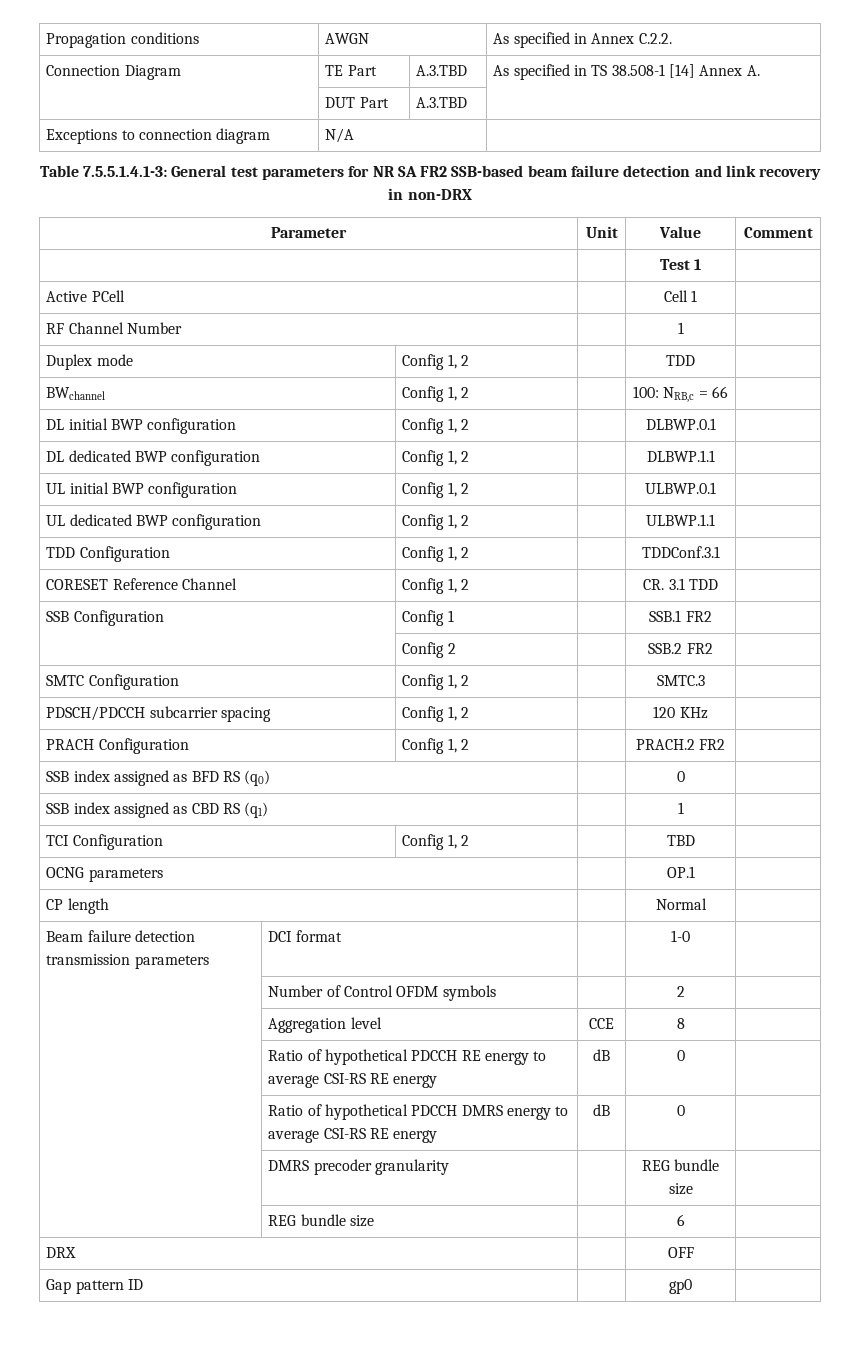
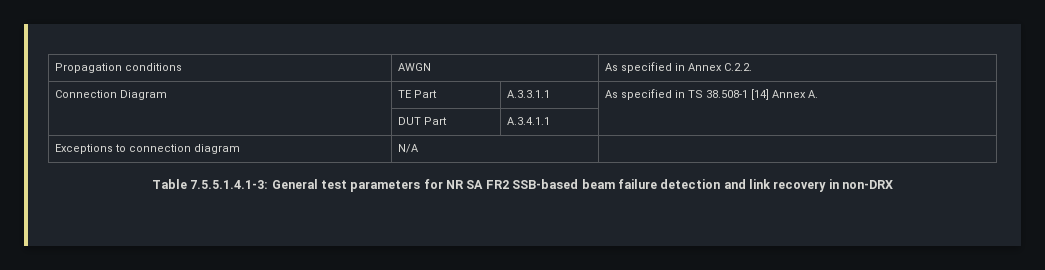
[416,65,468,76] A.3.TBD -> [507,90,551,98] A.3.3.1.1
[416,97,468,108] A.3.TBD -> [507,117,551,125] A.3.4.1.1
[271,227,347,238] [585,226,618,238] [659,226,701,238] [743,227,813,238] [659,259,702,270] [46,290,125,302] [663,290,698,302] [46,322,183,334] [677,322,684,334] [46,354,133,370] [402,354,470,370] [666,355,695,366] [46,387,106,400] [402,386,470,402] [633,386,728,402] [46,418,237,434] [402,418,470,434] [645,418,716,430] [46,450,261,466] [402,450,470,466] [646,450,715,462] [46,482,238,498] [402,482,470,498] [645,482,716,494] [46,514,262,530] [402,514,470,530] [646,514,715,526] [46,546,170,562] [402,546,470,562] [641,546,720,558] [46,578,238,590] [402,578,470,594] [643,578,718,590] [46,610,164,626] [402,610,454,626] [649,610,712,622] [402,642,456,658] [648,643,713,654] [46,674,179,690] [402,674,470,690] [656,675,705,686] [46,706,272,722] [402,706,470,722] [653,706,708,719] [46,738,189,754] [402,738,470,754] [635,739,726,750] [46,770,271,786] [676,771,685,782] [46,802,269,818] [677,802,684,814] [46,834,163,850] [402,834,470,850] [666,835,695,846] [46,867,163,882] [666,866,695,878] [46,898,109,914] [655,898,707,910] [46,930,196,942] [46,954,209,969] [268,930,342,942] [671,930,690,942] [268,985,496,1001] [676,986,685,997] [268,1017,382,1033] [589,1018,614,1029] [676,1018,685,1029] [268,1049,547,1065] [268,1073,438,1088] [593,1049,610,1061] [676,1050,685,1061] [268,1104,569,1120] [268,1128,438,1143] [593,1104,610,1116] [676,1105,685,1116] [268,1159,450,1175] [641,1159,720,1171] [668,1183,693,1195] [268,1214,375,1227] [676,1214,685,1226] [46,1247,77,1258] [667,1247,694,1258] [46,1279,144,1294] [669,1279,692,1294] // Parameter | Unit | Value | Comment // | | Test 1 | // Active PCell | | Cell 1 | // RF Channel Number | | 1 | // Duplex mode | Config 1, 2 | | TDD | // BWchannel | Config 1, 2 | | 100: NRB,c = 66 | // DL initial BWP configuration | Config 1, 2 | | DLBWP.0.1 | // DL dedicated BWP configuration | Config 1, 2 | | DLBWP.1.1 | // UL initial BWP configuration | Config 1, 2 | | ULBWP.0.1 | // UL dedicated BWP configuration | Config 1, 2 | | ULBWP.1.1 | // TDD Configuration | Config 1, 2 | | TDDConf.3.1 | // CORESET Reference Channel | Config 1, 2 | | CR. 3.1 TDD | // SSB Configuration | Config 1 | | SSB.1 FR2 | // | Config 2 | | SSB.2 FR2 | // SMTC Configuration | Config 1, 2 | | SMTC.3 | // PDSCH/PDCCH subcarrier spacing | Config 1, 2 | | 120 KHz | // PRACH Configuration | Config 1, 2 | | PRACH.2 FR2 | // SSB index assigned as BFD RS (q0) | | 0 | // SSB index assigned as CBD RS (q1) | | 1 | // TCI Configuration | Config 1, 2 | | TBD | // OCNG parameters | | OP.1 | // CP length | | Normal | // Beam failure detection transmission parameters | DCI format | | 1-0 | // | Number of Control OFDM symbols | | 2 | // | Aggregation level | CCE | 8 | // | Ratio of hypothetical PDCCH RE energy to average CSI-RS RE energy | dB | 0 | // | Ratio of hypothetical PDCCH DMRS energy to average CSI-RS RE energy | dB | 0 | // | DMRS precoder granularity | | REG bundle size | // | REG bundle size | | 6 | // DRX | | OFF | // Gap pattern ID | | gp0 | -> (894, 184) none

